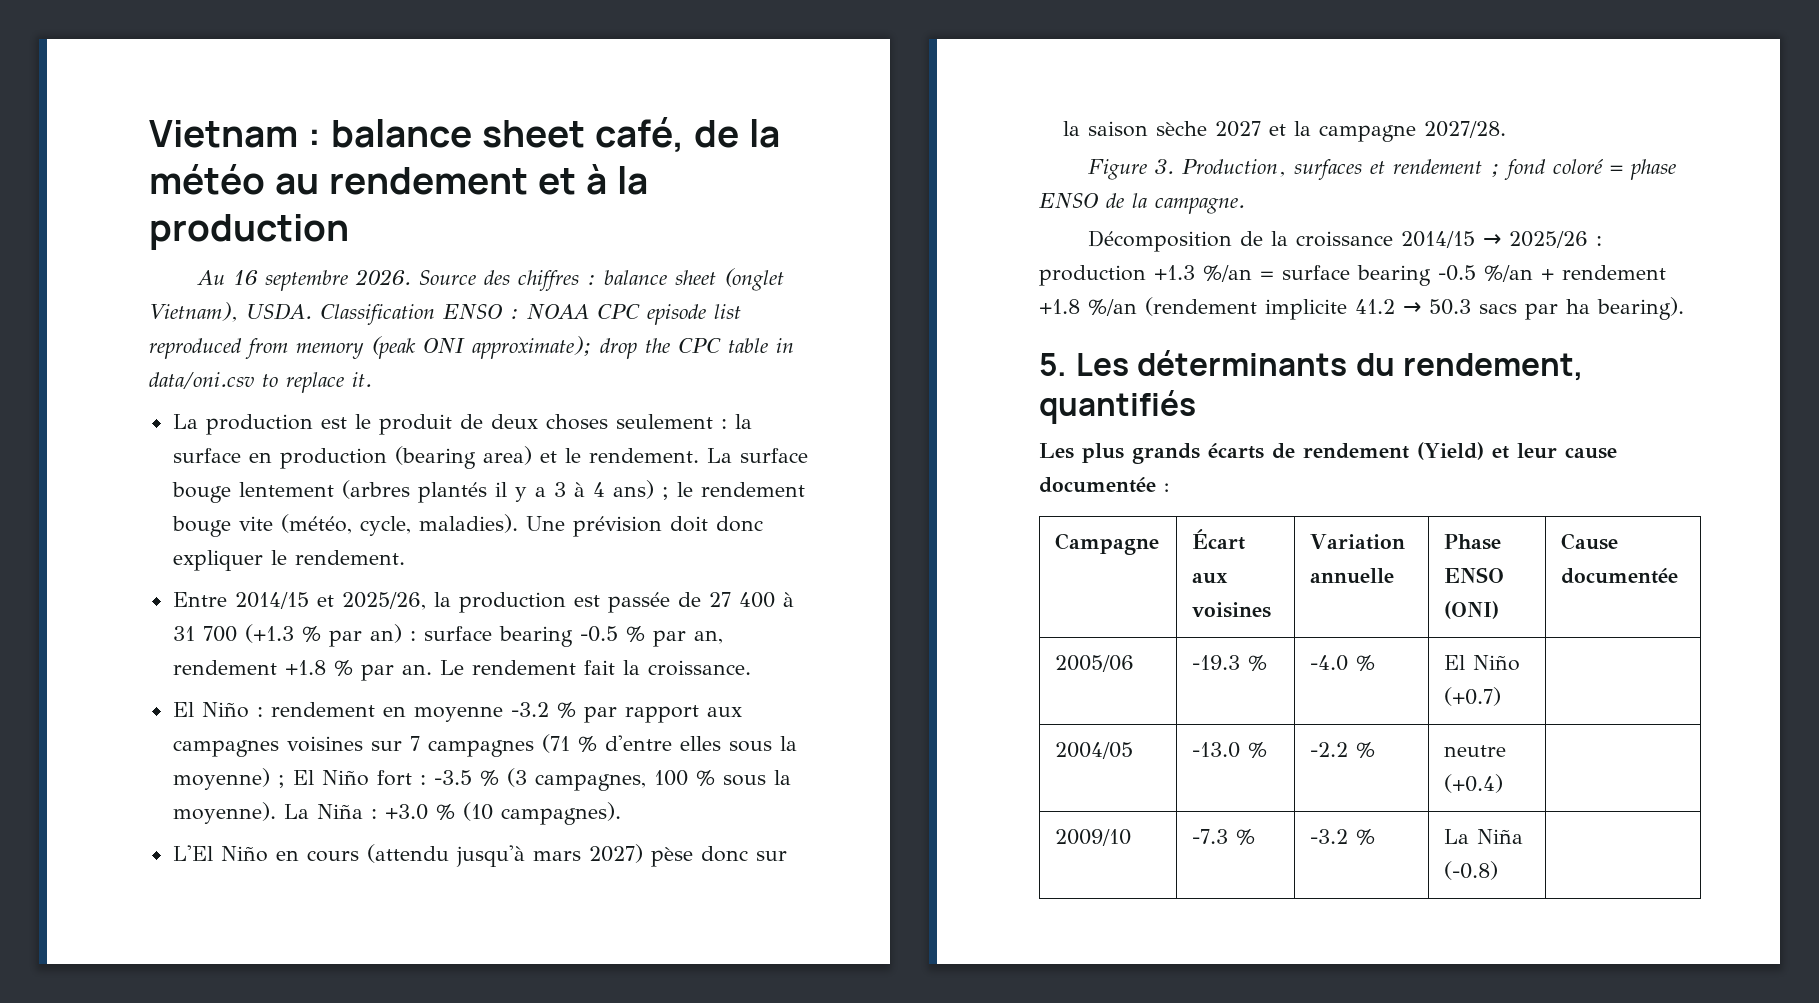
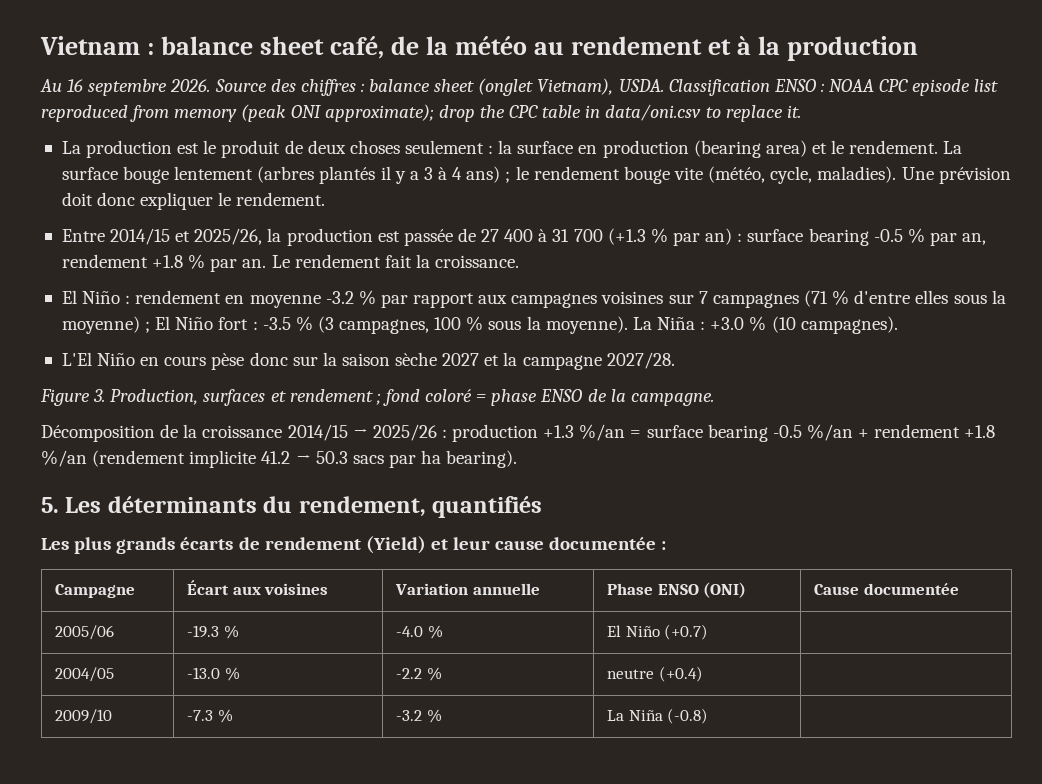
[366,844,643,867] (attendu jusqu'à mars 2027) -> (207, 361) none

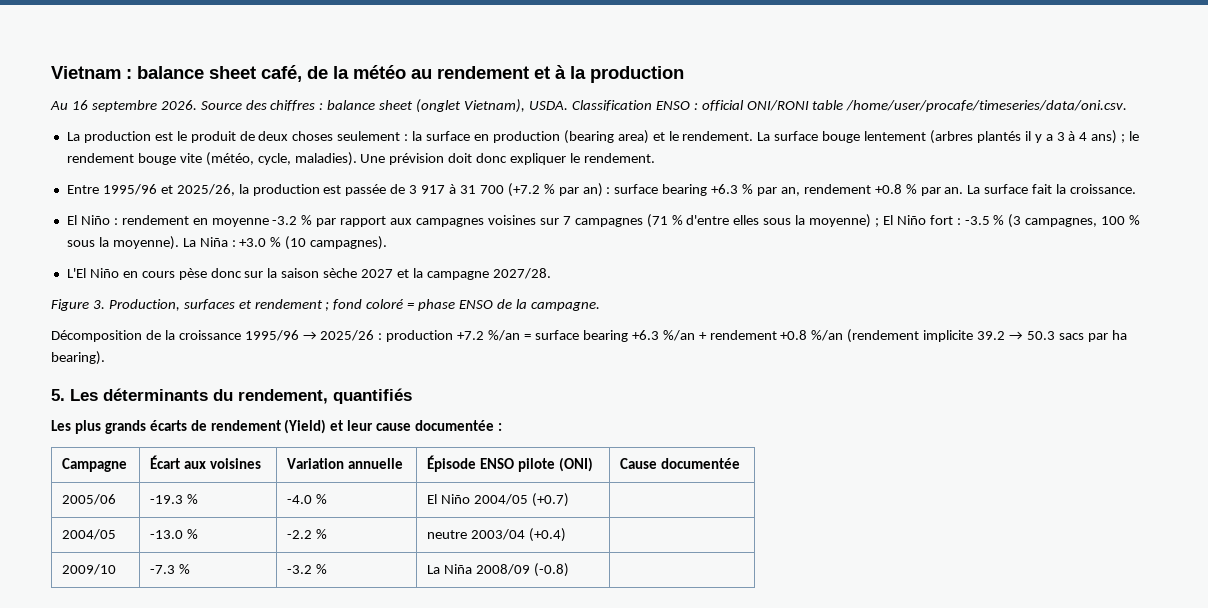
[829,79,999,96] [41,104,801,122] NOAA CPC episode list reproduced from memory (peak ONI approximate); drop the CPC table in data/oni.csv to replace it. -> [701,100,1128,112] official ONI/RONI table /home/user/procafe/timeseries/data/oni.csv.
[110,228,171,245] 2014/15 -> [102,184,157,195] 1995/96
[481,229,534,242] 27 400 -> [409,185,446,194] 3 917
[607,228,646,245] (+1.3 -> [507,183,540,197] (+7.2
[873,229,903,242] -0.5 -> [711,184,739,194] +6.3
[152,255,184,268] +1.8 -> [874,184,902,194] +0.8
[271,254,381,268] Le rendement -> [967,184,1029,194] La surface
[287,424,348,441] 2014/15 -> [244,330,299,341] 1995/96
[543,425,575,438] +1.3 -> [457,331,485,340] +7.2
[772,425,802,438] -0.5 -> [631,330,659,340] +6.3
[964,425,996,438] +1.8 -> [780,330,808,340] +0.8
[261,451,291,464] 41.2 -> [977,331,1006,340] 39.2
[607,583,699,595] Phase ENSO -> [427,455,556,472] Épisode ENSO pilote
(660, 631) none -> [474,494,529,505] 2004/05
(655, 674) none -> [471,529,526,540] 2003/04
(663, 715) none -> [476,564,531,575] 2008/09

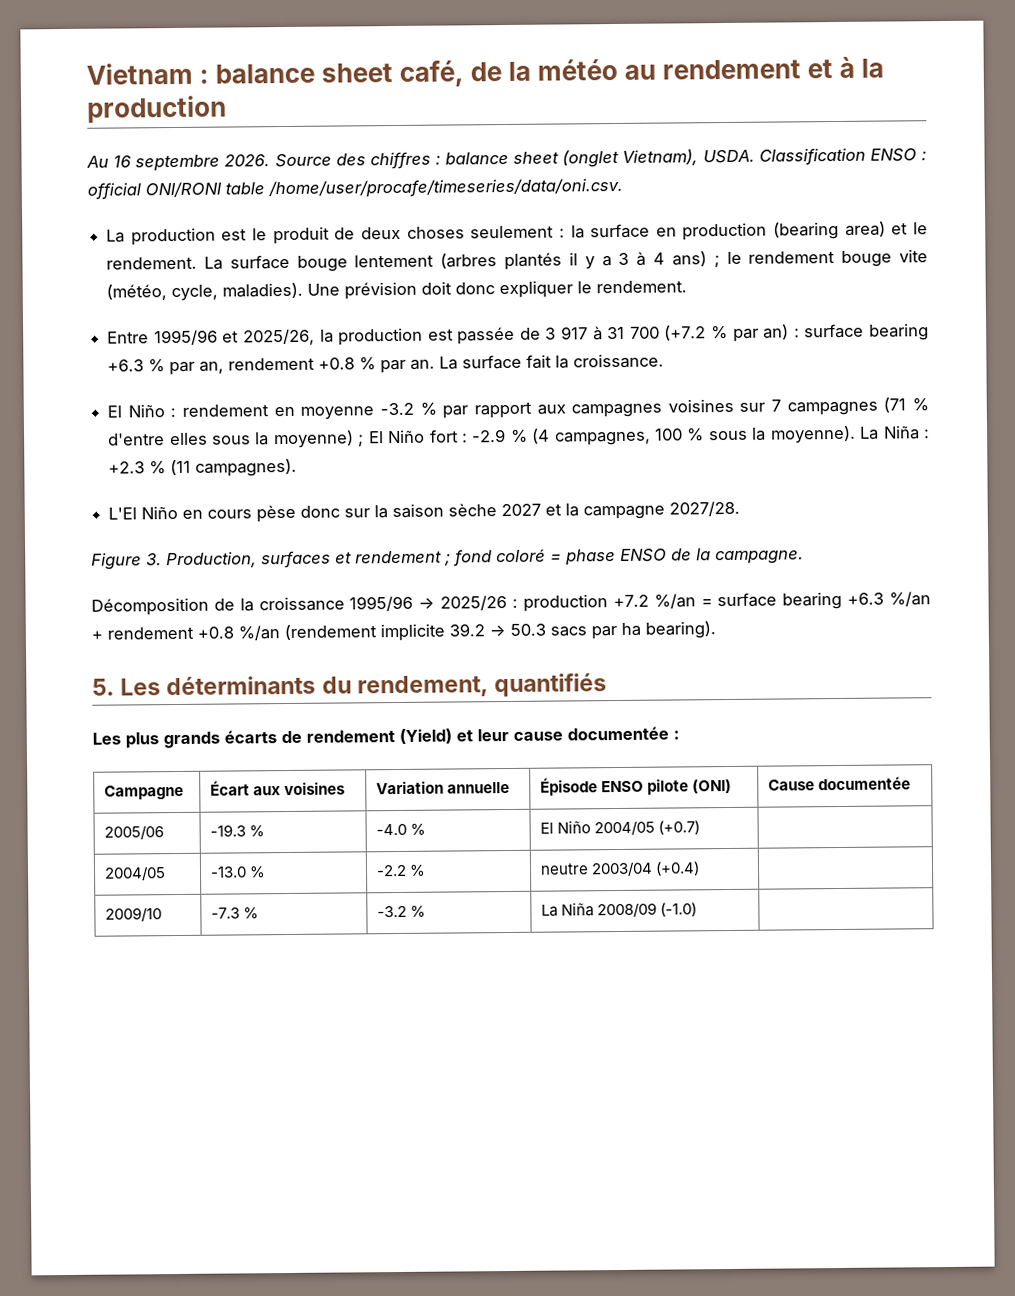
[964,214,1022,228] -3.5 % (3 -> [472,428,551,444] -2.9 % (4
[239,236,307,250] +3.0 % (10 -> [108,459,192,476] +2.3 % (11
[534,563,570,577] (-0.8) -> [659,902,697,917] (-1.0)

